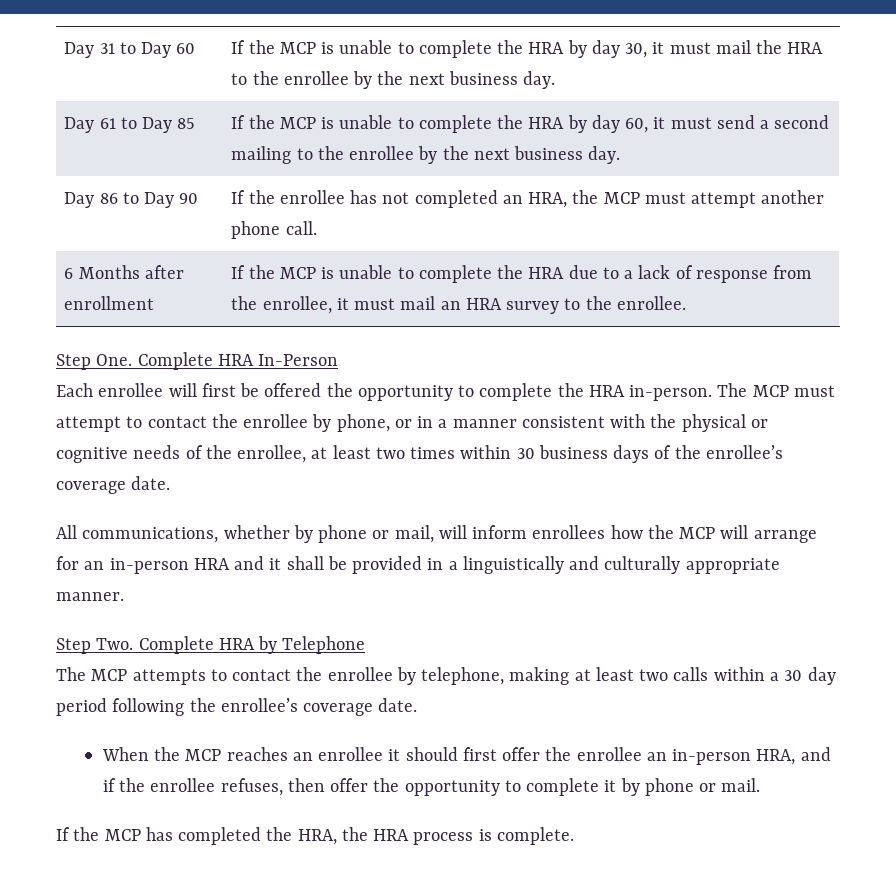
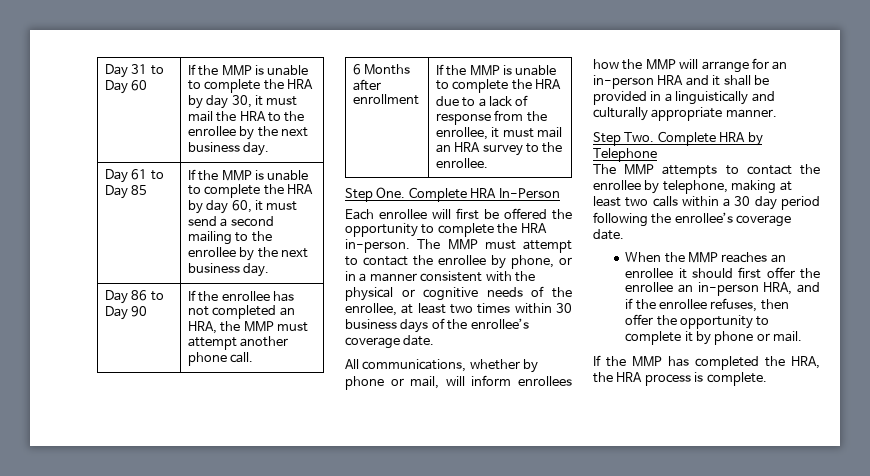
[279,42,316,54] MCP -> [221,65,252,76] MMP
[279,117,316,129] MCP -> [221,170,252,181] MMP
[603,192,640,204] MCP -> [243,321,274,332] MMP
[279,267,316,279] MCP -> [469,65,500,76] MMP
[752,385,789,397] MCP -> [447,239,478,250] MMP
[679,527,716,539] MCP -> [645,59,676,70] MMP
[91,669,128,681] MCP -> [624,164,655,175] MMP
[185,749,222,761] MCP -> [687,252,718,263] MMP
[104,829,141,841] MCP -> [632,356,662,367] MMP

